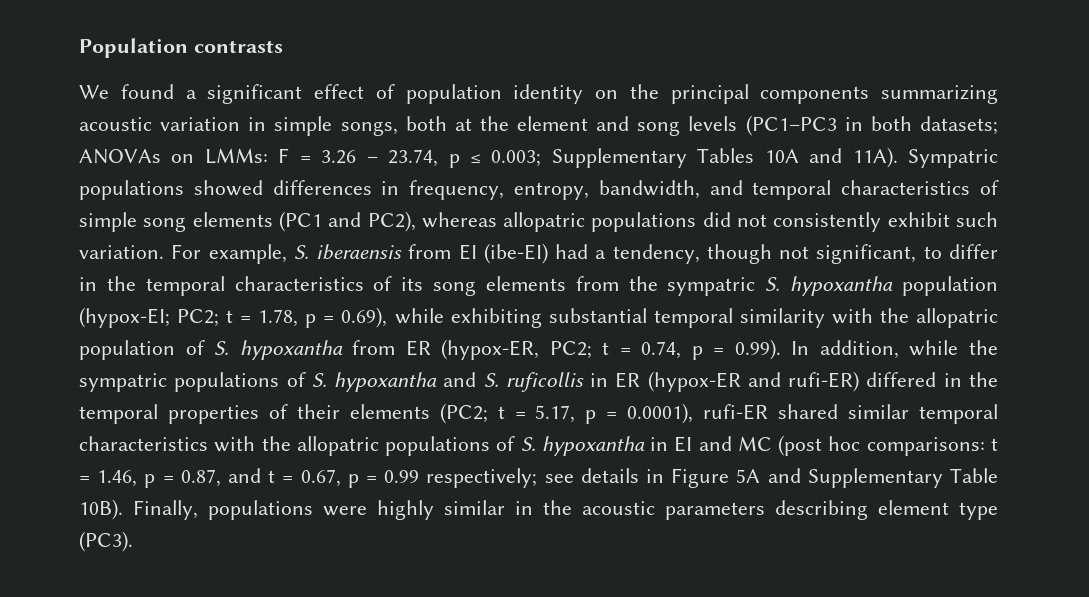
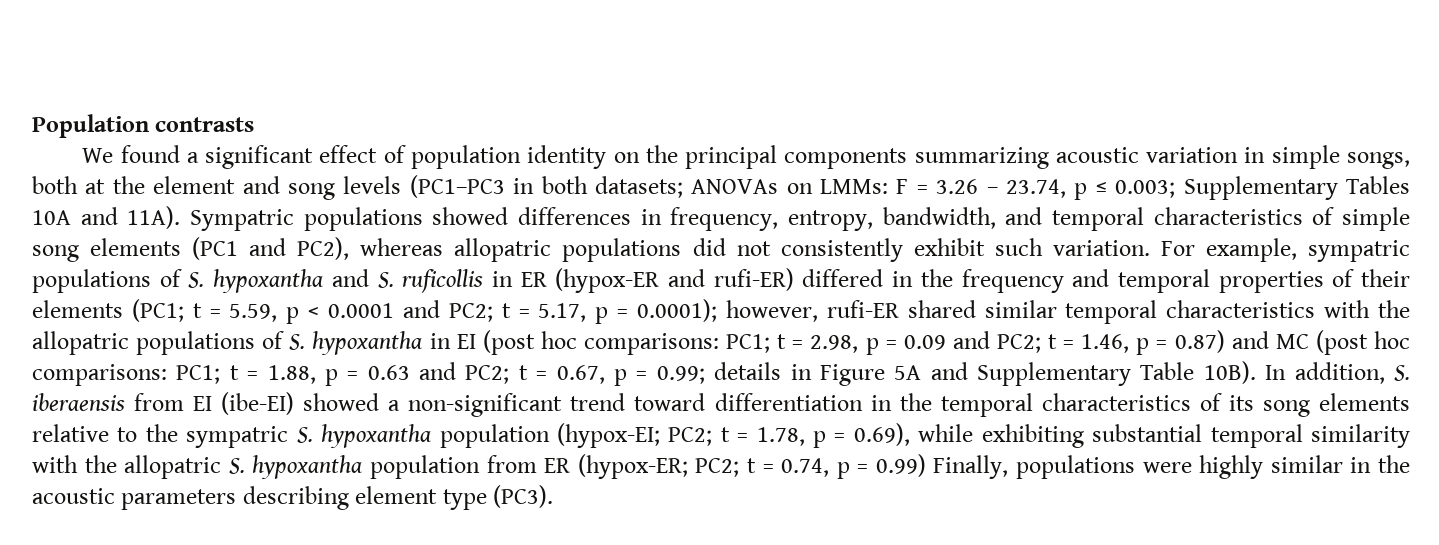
(287, 254) none -> [1308,240,1410,262] [32,268,1411,293] [32,299,1410,324] [32,330,1411,355] [32,361,1385,386] sympatric populations of S. hypoxantha and S. ruficollis in ER (hypox-ER and rufi-ER) differed in the frequency and temporal properties of their elements (PC1; t = 5.59, p < 0.0001 and PC2; t = 5.17, p = 0.0001); however, rufi-ER shared similar temporal characteristics with the allopatric populations of S. hypoxantha in EI (post hoc comparisons: PC1; t = 2.98, p = 0.09 and PC2; t = 1.46, p = 0.87) and MC (post hoc comparisons: PC1; t = 1.88, p = 0.63 and PC2; t = 0.67, p = 0.99; details in Figure 5A and Supplementary Table 10B). In addition,
[555,244,998,264] had a tendency, though not significant, to differ -> [303,393,863,417] showed a non-significant trend toward differentiation
[575,276,619,291] from -> [32,424,138,442] relative to
[79,340,343,360] population of S. hypoxantha -> [228,455,480,479] S. hypoxantha population
[441,339,540,360] (hypox-ER, -> [577,454,688,479] (hypox-ER;
[734,339,998,360] [79,371,998,392] [79,403,998,424] [79,435,998,456] [79,468,999,488] [79,499,123,520] 0.99). In addition, while the sympatric populations of S. hypoxantha and S. ruficollis in ER (hypox-ER and rufi-ER) differed in the temporal properties of their elements (PC2; t = 5.17, p = 0.0001), rufi-ER shared similar temporal characteristics with the allopatric populations of S. hypoxantha in EI and MC (post hoc comparisons: t = 1.46, p = 0.87, and t = 0.67, p = 0.99 respectively; see details in Figure 5A and Supplementary Table 10B). -> [875,454,926,477] 0.99)

